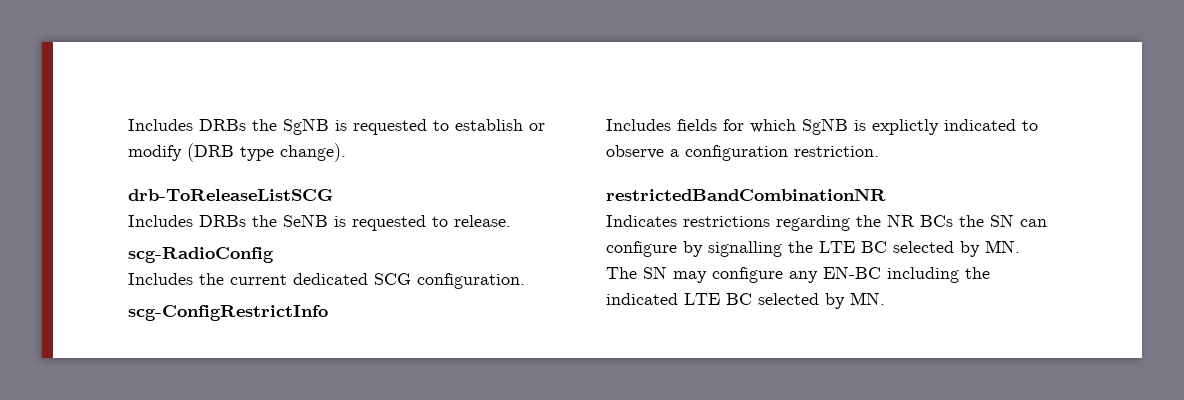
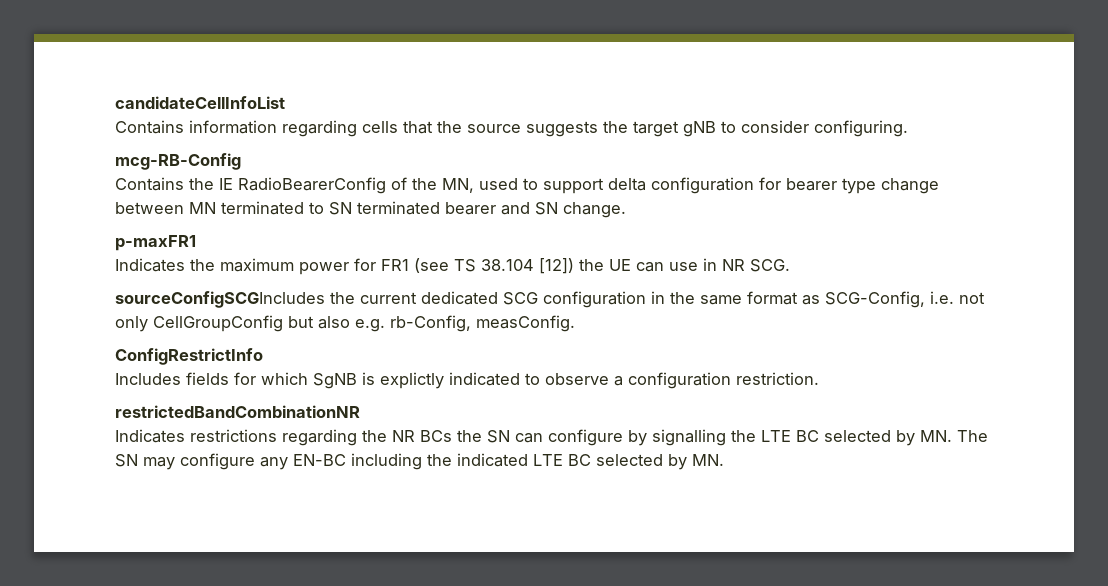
[128,118,545,135] [128,143,346,162] [128,189,333,201] [128,214,511,231] [128,247,274,263] [128,273,525,289] [128,305,328,321] Includes DRBs the SgNB is requested to establish or modify (DRB type change). // drb-ToReleaseListSCG // Includes DRBs the SeNB is requested to release. // scg-RadioConfig // Includes the current dedicated SCG configuration. // scg-ConfigRestrictInfo -> [115,96,285,109] [115,120,908,137] [115,153,241,170] [115,177,939,194] [115,201,626,218] [115,235,196,251] [115,258,790,275] [115,291,985,308] [115,315,575,332] [115,348,263,365] candidateCellInfoList // Contains information regarding cells that the source suggests the target gNB to consider configuring. // mcg-RB-Config // Contains the IE RadioBearerConfig of the MN, used to support delta configuration for bearer type change between MN terminated to SN terminated bearer and SN change. // p-maxFR1 // Indicates the maximum power for FR1 (see TS 38.104 [12]) the UE can use in NR SCG. // sourceConfigSCGIncludes the current dedicated SCG configuration in the same format as SCG-Config, i.e. not only CellGroupConfig but also e.g. rb-Config, measConfig. // ConfigRestrictInfo

